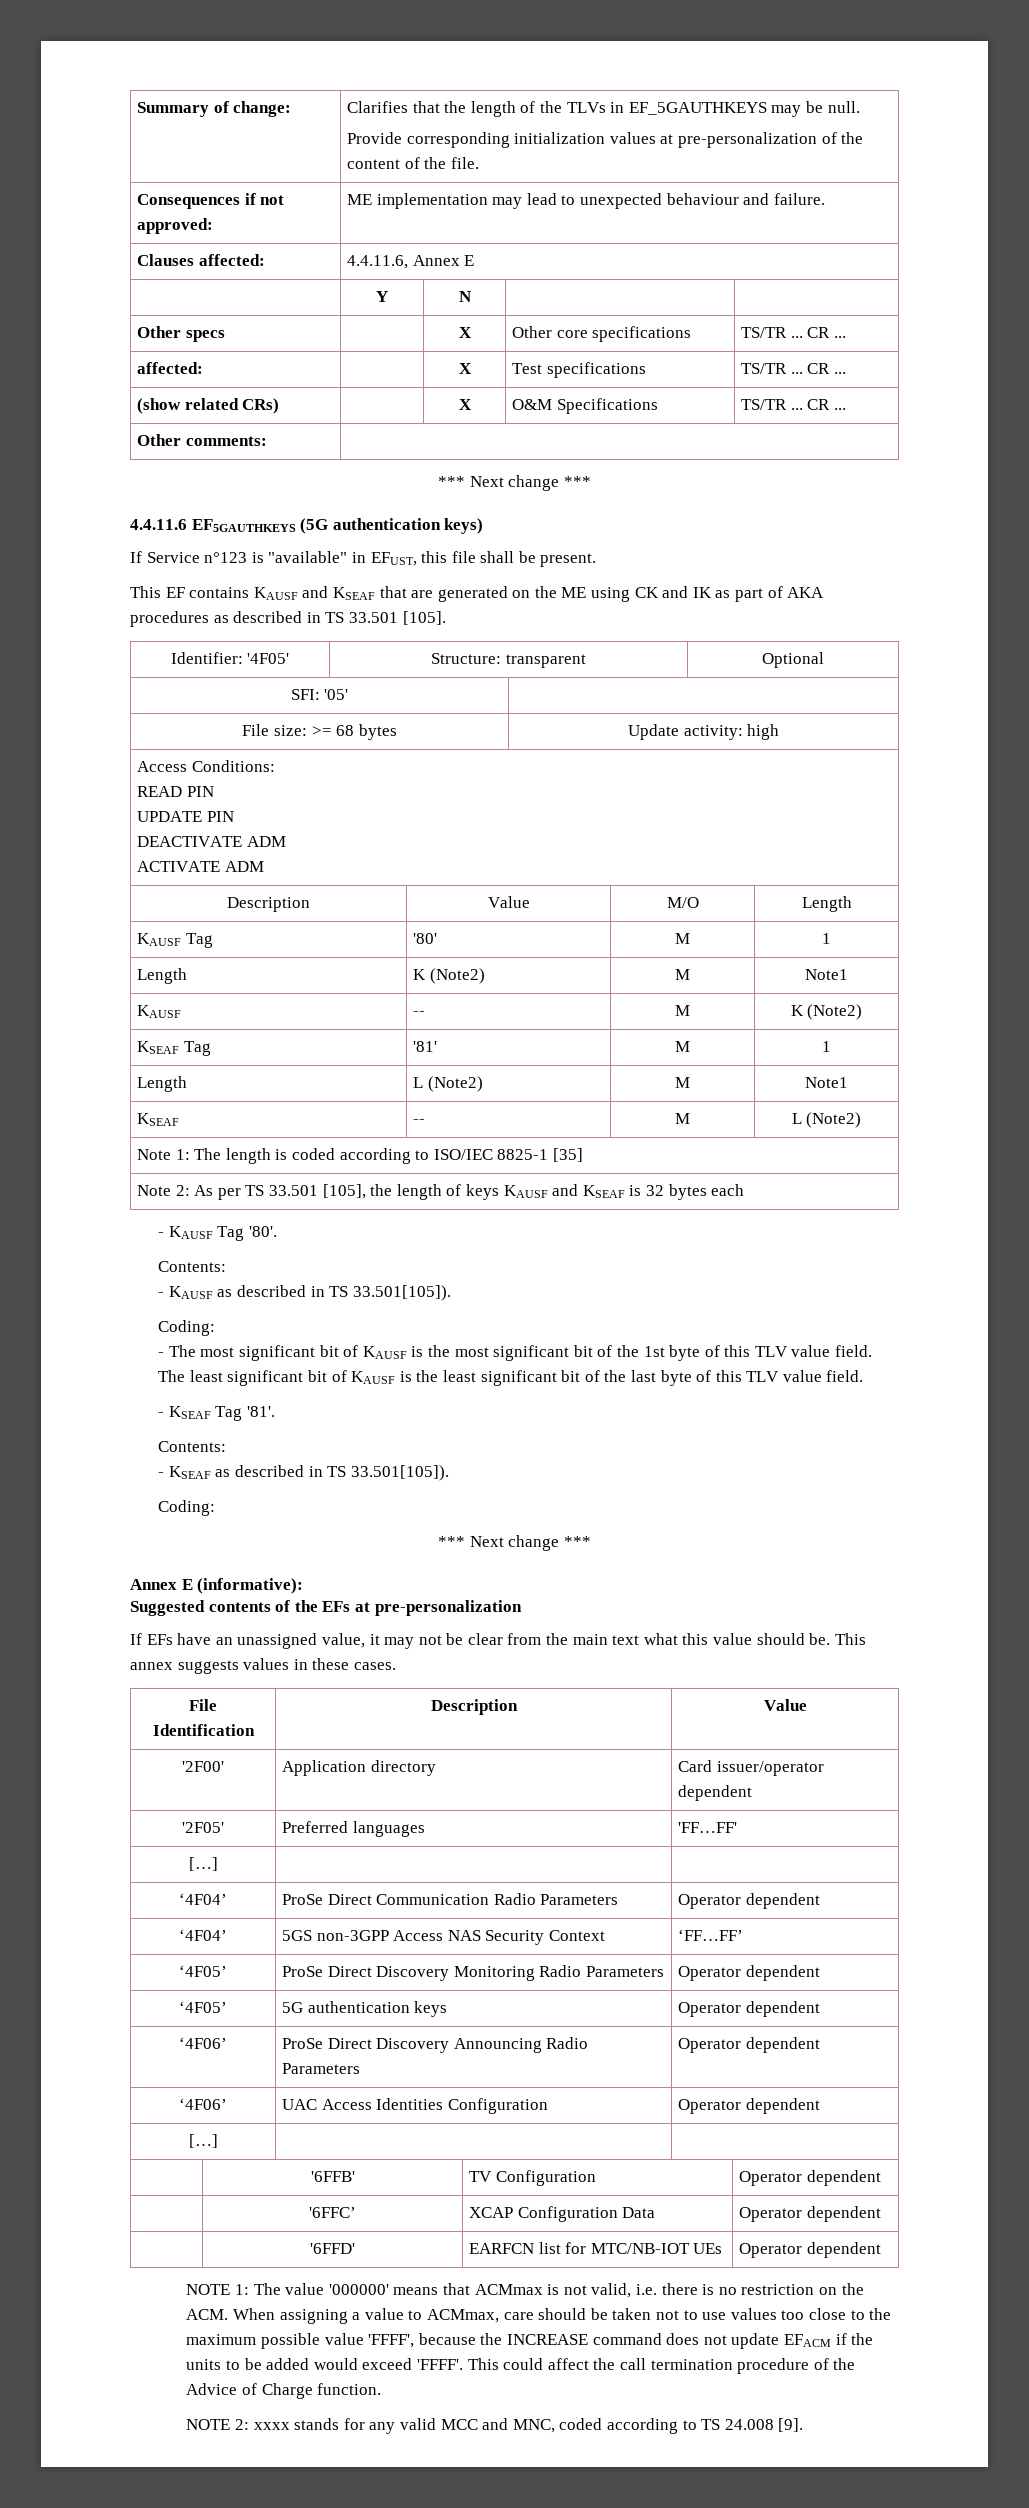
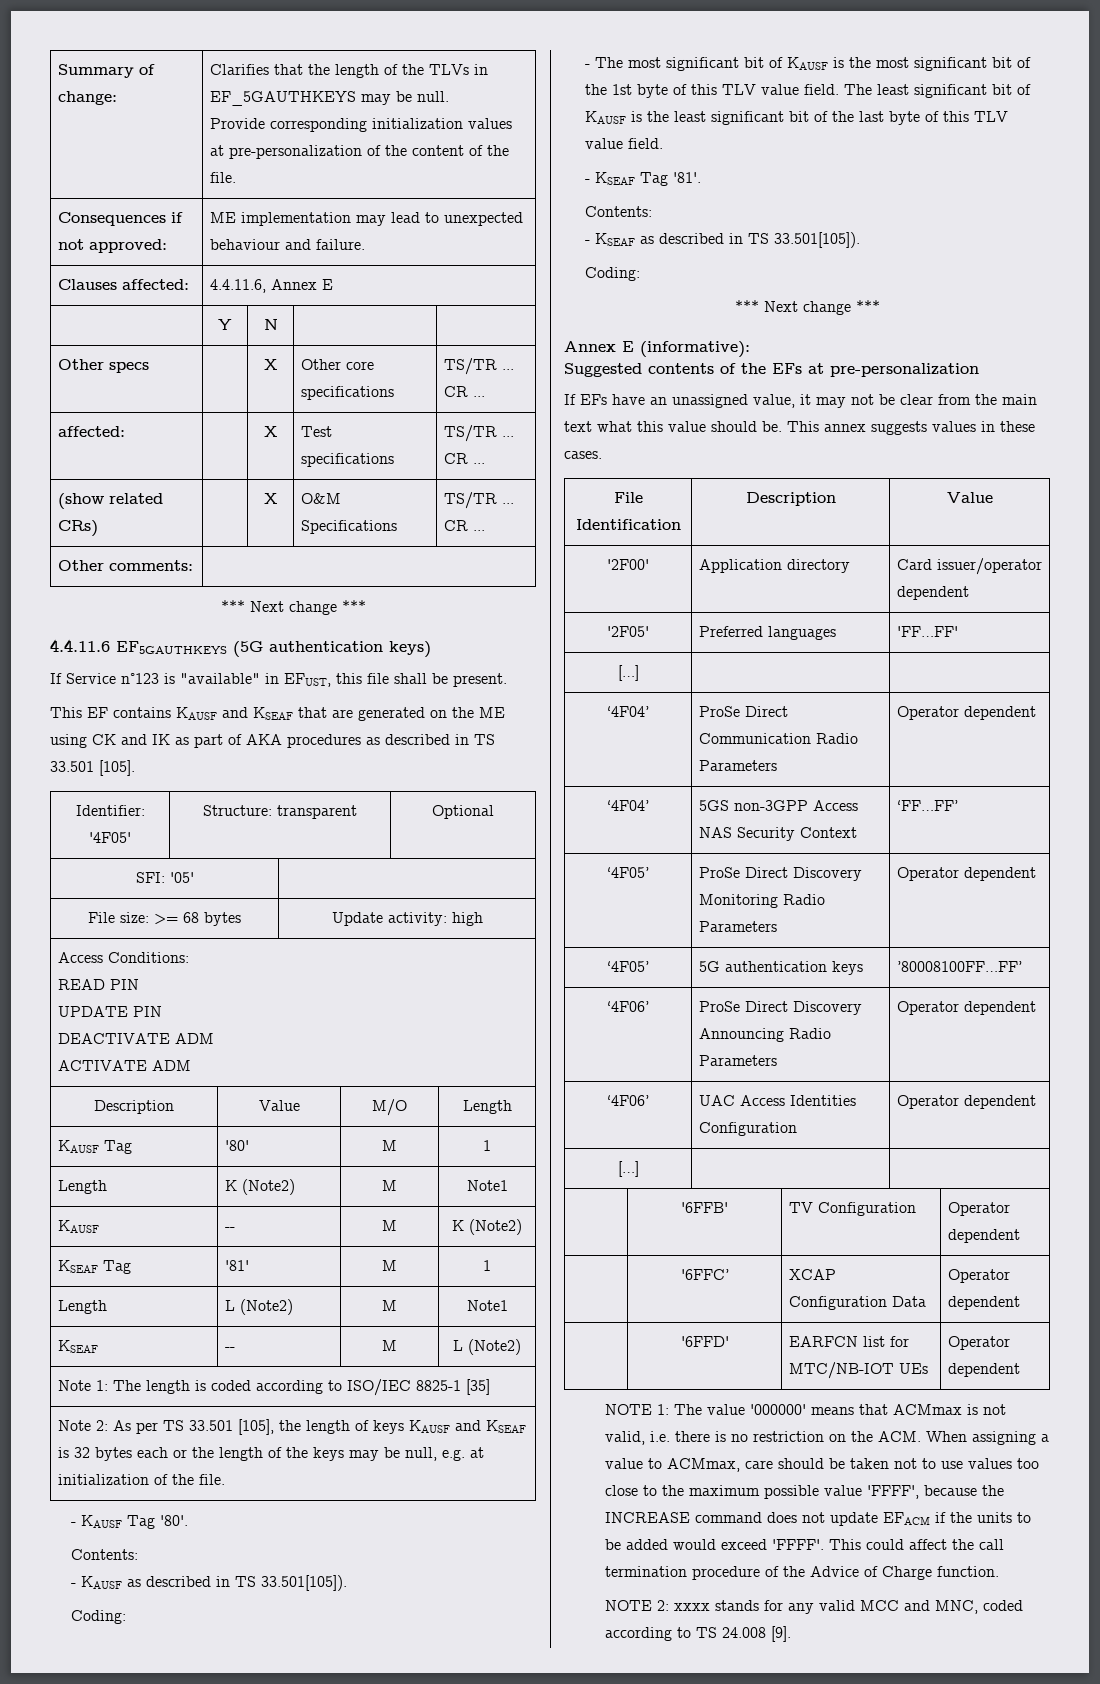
(745, 1190) none -> [172,1447,484,1461] [57,1474,225,1485] or the length of the keys may be null, e.g. at initialization of the file.
[678,2001,820,2017] Operator dependent -> [896,961,1022,972] ’80008100FF…FF’

